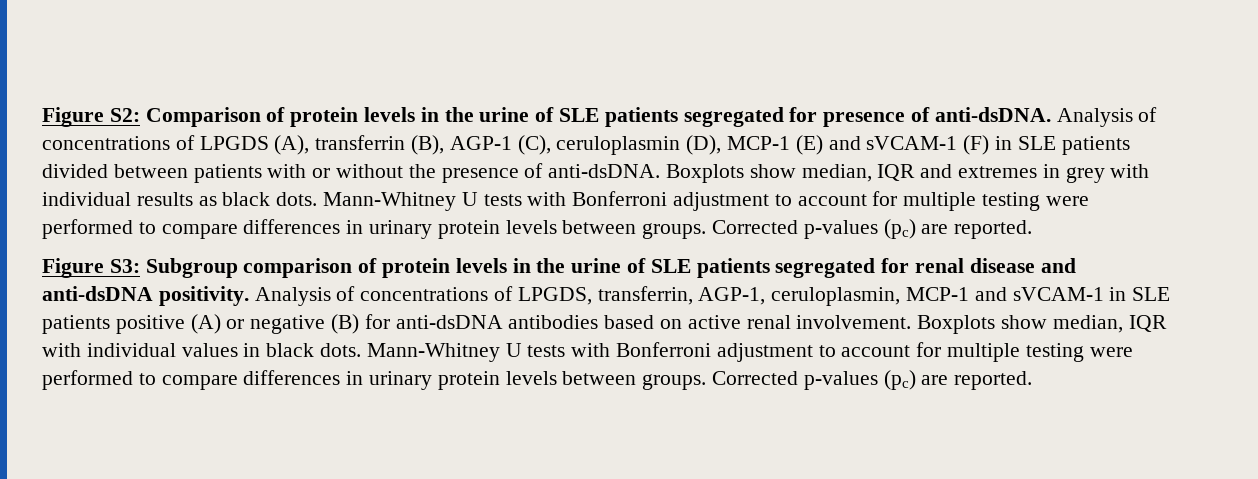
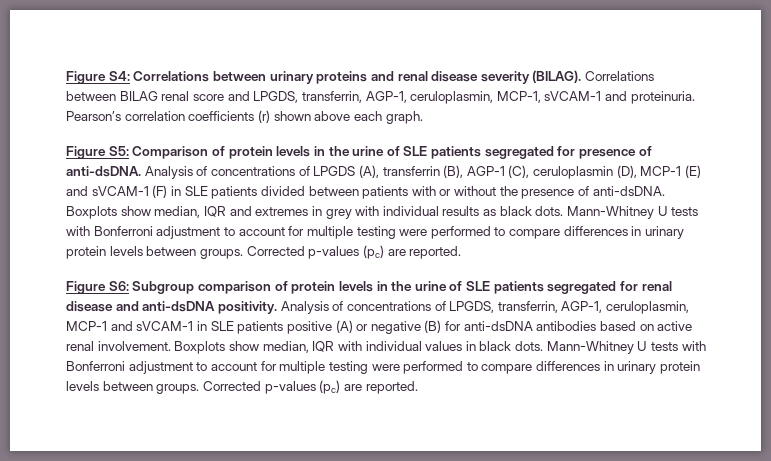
[42,107,140,127] Figure S2: -> [66,70,655,84] [66,91,695,104] [66,110,423,124] [66,146,129,159] Figure S4: Correlations between urinary proteins and renal disease severity (BILAG). Correlations between BILAG renal score and LPGDS, transferrin, AGP-1, ceruloplasmin, MCP-1, sVCAM-1 and proteinuria. Pearson’s correlation coefficients (r) shown above each graph. // Figure S5:
[109,259,140,273] S3: -> [108,281,129,291] S6:

